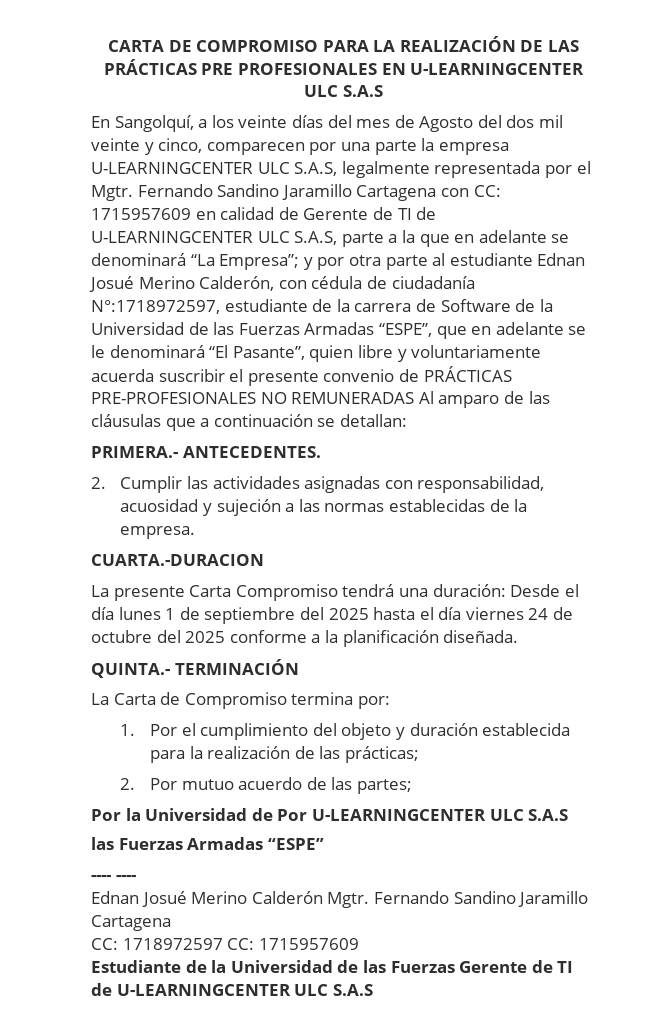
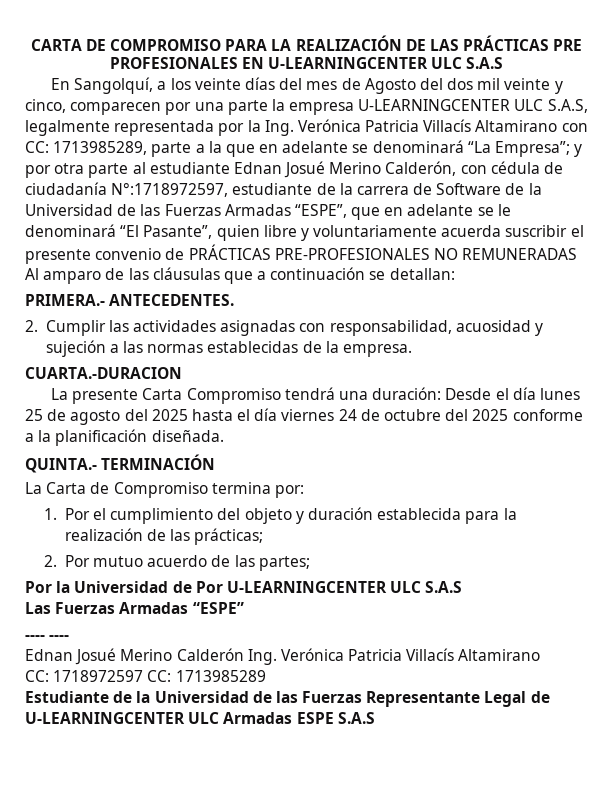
[576,161,591,174] [91,184,501,201] [91,207,437,220] [91,231,338,245] el Mgtr. Fernando Sandino Jaramillo Cartagena con CC: 1715957609 en calidad de Gerente de TI de U-LEARNINGCENTER ULC S.A.S, -> [247,119,588,136] [25,141,148,155] la Ing. Verónica Patricia Villacís Altamirano con CC: 1713985289,
[165,607,296,624] 1 de septiembre -> [25,409,121,425] 25 de agosto
[91,837,114,850] las -> [25,602,51,614] Las
[327,891,589,908] [91,915,171,931] Mgtr. Fernando Sandino Jaramillo Cartagena -> [247,648,541,665] Ing. Verónica Patricia Villacís Altamirano
[258,938,359,950] 1715957609 -> [175,670,266,682] 1713985289
[459,960,574,973] [91,983,329,996] Gerente de TI de U-LEARNINGCENTER ULC -> [366,691,550,707] [25,712,334,724] Representante Legal de U-LEARNINGCENTER ULC Armadas ESPE

